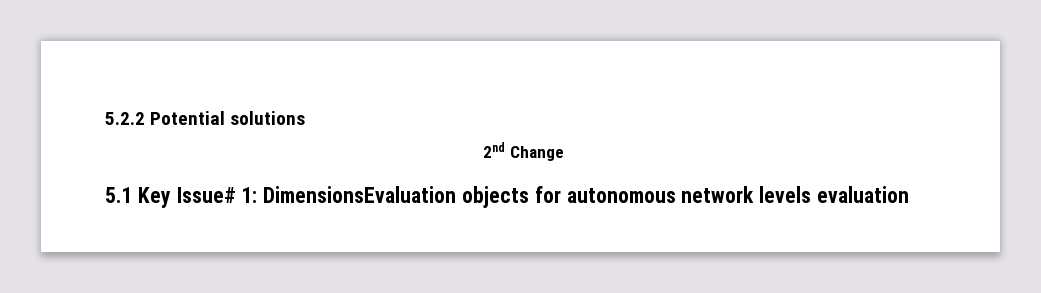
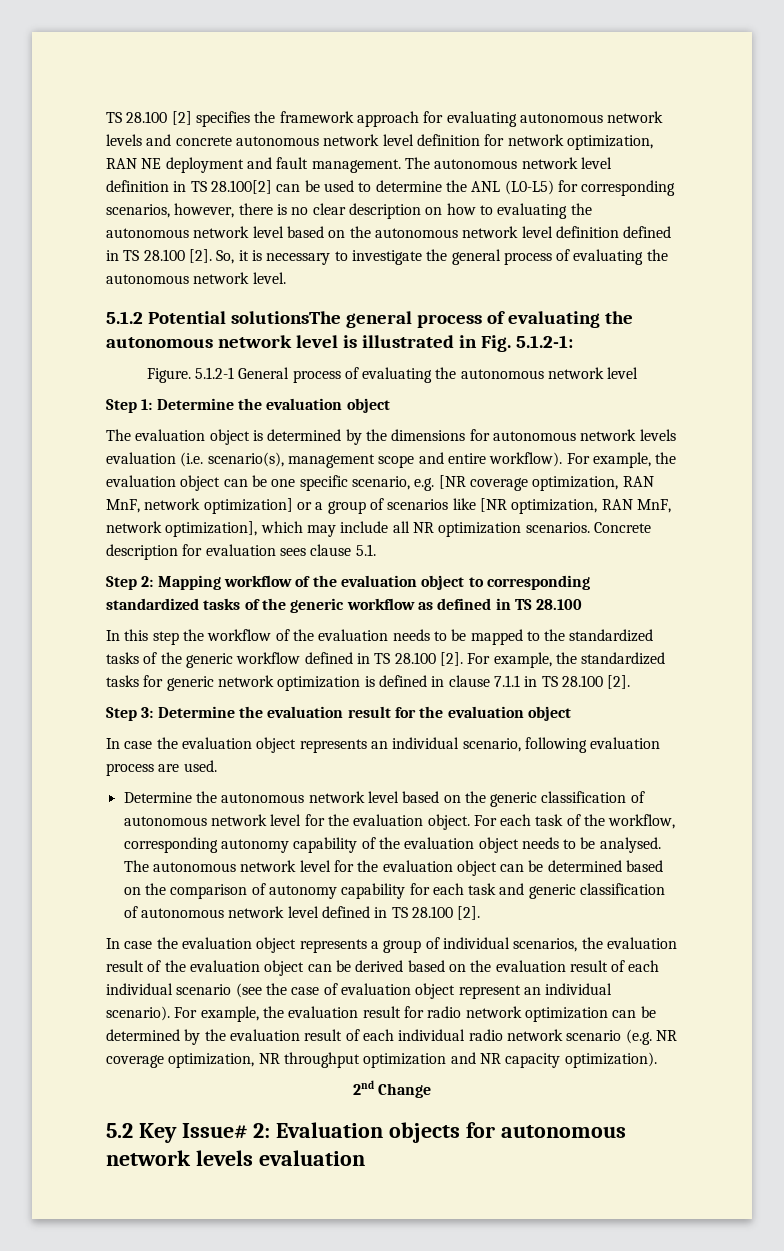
[105,111,306,125] 5.2.2 Potential solutions -> [106,111,664,127] [106,134,653,150] [106,157,612,173] [106,180,676,196] [106,203,592,219] [106,226,672,238] [106,249,668,265] [106,272,286,284] [106,311,633,328] [106,335,573,352] [146,367,639,383] [106,398,390,413] [106,429,676,445] [106,452,677,468] [106,475,654,491] [106,498,671,514] [106,521,651,537] [106,544,376,560] [106,575,590,590] [106,598,583,613] [106,629,654,645] [106,652,666,668] [106,675,631,691] [106,706,571,721] [106,737,661,753] [106,760,217,776] [123,791,645,807] [123,814,676,830] [123,837,661,853] [123,860,664,876] [123,883,666,899] [123,906,481,920] [106,937,677,953] [106,960,660,976] [106,983,613,999] [106,1006,656,1022] [106,1029,677,1045] [106,1052,657,1068] TS 28.100 [2] specifies the framework approach for evaluating autonomous network levels and concrete autonomous network level definition for network optimization, RAN NE deployment and fault management. The autonomous network level definition in TS 28.100[2] can be used to determine the ANL (L0-L5) for corresponding scenarios, however, there is no clear description on how to evaluating the autonomous network level based on the autonomous network level definition defined in TS 28.100 [2]. So, it is necessary to investigate the general process of evaluating the autonomous network level. // 5.1.2 Potential solutionsThe general process of evaluating the autonomous network level is illustrated in Fig. 5.1.2-1: // Figure. 5.1.2-1 General process of evaluating the autonomous network level // Step 1: Determine the evaluation object // The evaluation object is determined by the dimensions for autonomous network levels evaluation (i.e. scenario(s), management scope and entire workflow). For example, the evaluation object can be one specific scenario, e.g. [NR coverage optimization, RAN MnF, network optimization] or a group of scenarios like [NR optimization, RAN MnF, network optimization], which may include all NR optimization scenarios. Concrete description for evaluation sees clause 5.1. // Step 2: Mapping workflow of the evaluation object to corresponding standardized tasks of the generic workflow as defined in TS 28.100 // In this step the workflow of the evaluation needs to be mapped to the standardized tasks of the generic workflow defined in TS 28.100 [2]. For example, the standardized tasks for generic network optimization is defined in clause 7.1.1 in TS 28.100 [2]. // Step 3: Determine the evaluation result for the evaluation object // In case the evaluation object represents an individual scenario, following evaluation process are used. // Determine the autonomous network level based on the generic classification of autonomous network level for the evaluation object. For each task of the workflow, corresponding autonomy capability of the evaluation object needs to be analysed. The autonomous network level for the evaluation object can be determined based on the comparison of autonomy capability for each task and generic classification of autonomous network level defined in TS 28.100 [2]. // In case the evaluation object represents a group of individual scenarios, the evaluation result of the evaluation object can be derived based on the evaluation result of each individual scenario (see the case of evaluation object represent an individual scenario). For example, the evaluation result for radio network optimization can be determined by the evaluation result of each individual radio network scenario (e.g. NR coverage optimization, NR throughput optimization and NR capacity optimization).
[105,187,132,203] 5.1 -> [106,1123,133,1138] 5.2
[241,186,457,203] 1: DimensionsEvaluation -> [253,1122,384,1138] 2: Evaluation

